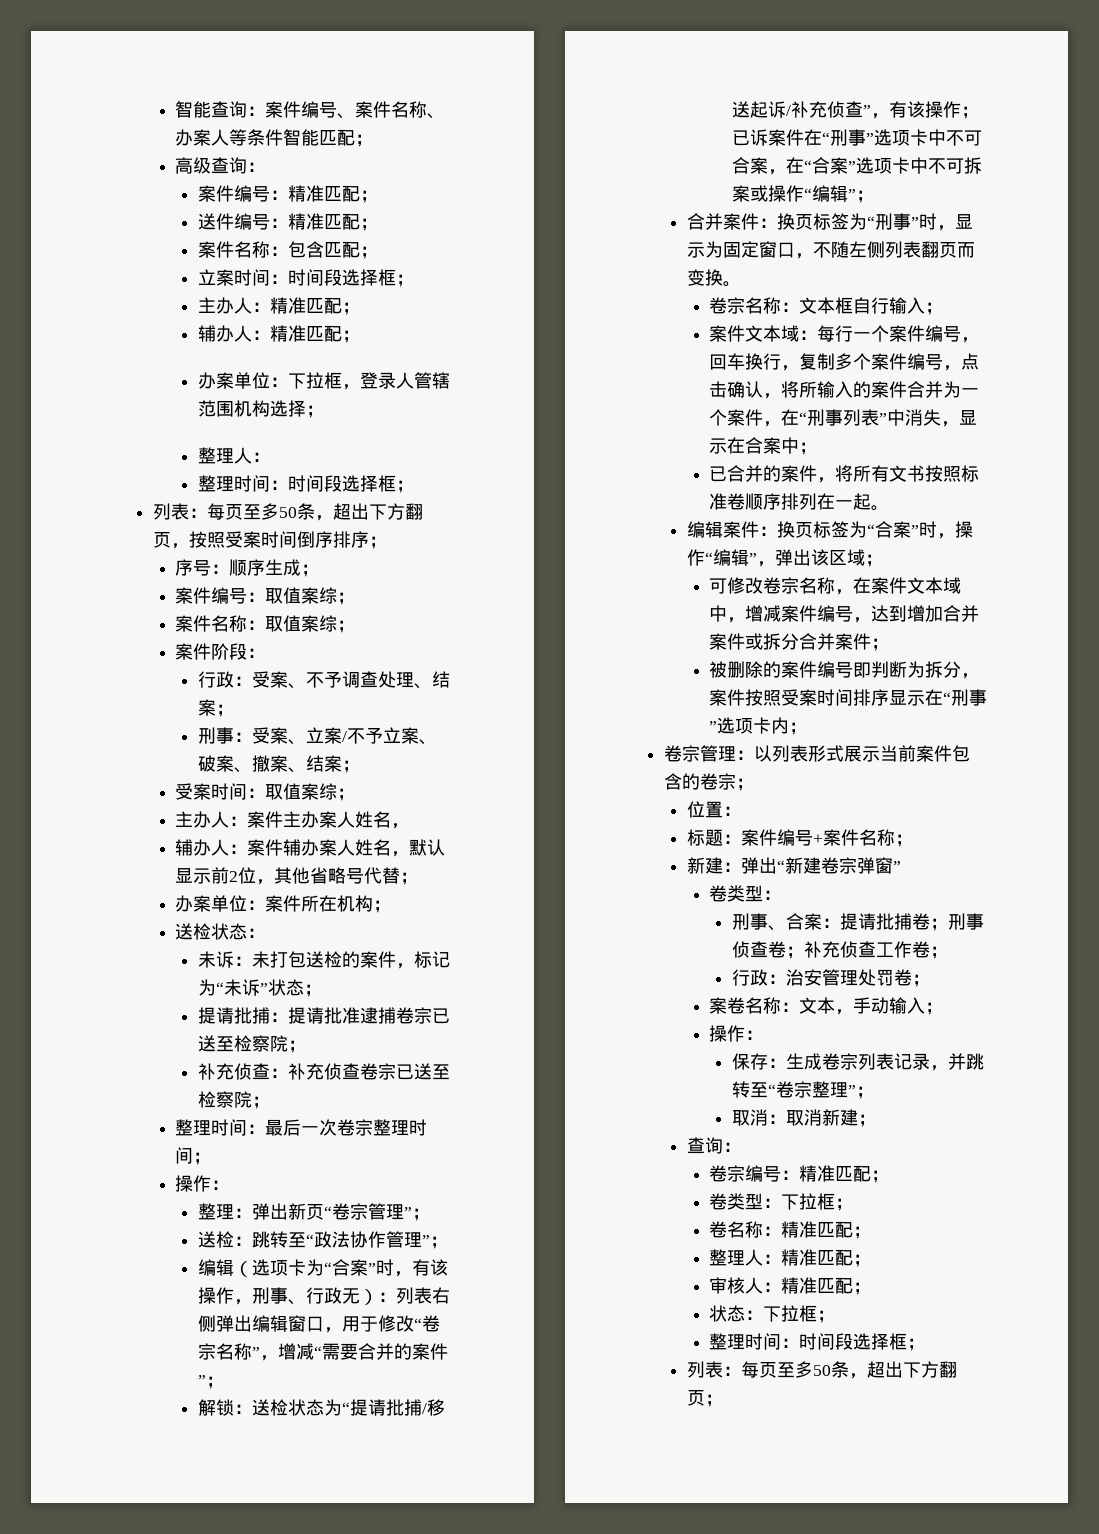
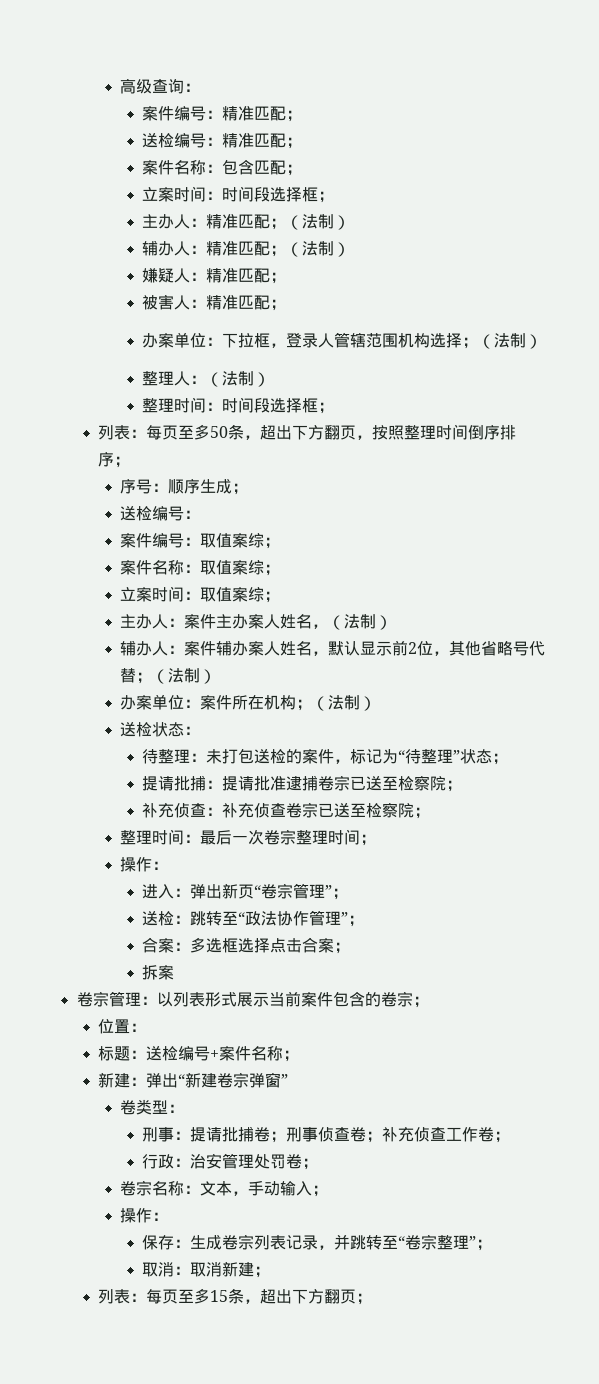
[175,101,446,119] [175,129,374,147] 智能查询：案件编号、案件名称、办案人等条件智能匹配； // -> (120, 86) none
[215,213,234,230] 件 -> [158,133,175,148] 检
(360, 308) none -> [286,214,351,230] （法制）
(360, 336) none -> [286,241,351,257] [142,268,287,284] [142,294,287,311] （法制） // 嫌疑人：精准匹配； // 被害人：精准匹配；
[197,447,270,464] // 整理人： -> [478,333,543,349] [142,371,271,387] （法制） // 整理人：（法制）
[224,531,261,548] 受案 -> [404,425,437,440] 整理
(320, 570) none -> [120,505,201,521] // 送检编号：
[175,643,266,660] [197,671,450,689] [197,699,234,717] [197,727,437,745] [197,755,360,773] [175,783,194,800] 案件阶段： // 行政：受案、不予调查处理、结案； // 刑事：受案、立案/不予立案、破案、撤案、结案； // 受 -> [120,587,137,601] 立
(410, 826) none -> [328,614,393,630] （法制）
(419, 878) none -> [152,668,217,684] （法制）
(392, 906) none -> [312,695,377,711] （法制）
[197,951,234,968] 未诉 -> [142,749,191,764] 待整理
[223,979,260,996] 未诉 -> [405,749,454,764] 待整理
[197,1203,234,1220] 整理 -> [142,884,175,899] 进入
[197,1259,448,1277] [197,1287,450,1305] [197,1315,440,1333] [197,1343,448,1361] [197,1375,224,1389] [197,1399,445,1416] [731,101,979,119] [731,129,982,146] [731,157,982,175] [731,185,874,203] [686,213,973,231] [686,241,975,259] [686,269,741,287] [709,297,944,315] [709,325,980,343] [709,353,980,371] [709,381,980,399] [709,409,978,427] [709,437,818,455] [709,465,980,483] [709,493,890,511] [686,521,973,539] [686,549,883,567] [709,577,962,595] [709,605,980,623] [709,633,890,651] [709,661,980,679] [709,689,988,706] [709,717,808,735] 编辑（选项卡为“合案”时，有该操作，刑事、行政无）：列表右侧弹出编辑窗口，用于修改“卷宗名称”，增减“需要合并的案件”； // 解锁：送检状态为“提请批捕/移送起诉/补充侦查”，有该操作；已诉案件在“刑事”选项卡中不可合案，在“合案”选项卡中不可拆案或操作“编辑”； // 合并案件：换页标签为“刑事”时，显示为固定窗口，不随左侧列表翻页而变换。 // 卷宗名称：文本框自行输入； // 案件文本域：每行一个案件编号，回车换行，复制多个案件编号，点击确认，将所输入的案件合并为一个案件，在“刑事列表”中消失，显示在合案中； // 已合并的案件，将所有文书按照标准卷顺序排列在一起。 // 编辑案件：换页标签为“合案”时，操作“编辑”，弹出该区域； // 可修改卷宗名称，在案件文本域中，增减案件编号，达到增加合并案件或拆分合并案件； // 被删除的案件编号即判断为拆分，案件按照受案时间排序显示在“刑事”选项卡内； -> [142,937,351,954] [142,965,175,980] 合案：多选框选择点击合案； // 拆案
[740,829,777,846] 案件 -> [146,1045,179,1061] 送检
[767,913,822,931] 、合案 -> (175, 1134) none
[709,997,746,1014] 案卷 -> [120,1180,153,1196] 卷宗
[686,1137,741,1154] [709,1165,890,1183] [709,1193,854,1211] [709,1221,872,1239] [709,1249,872,1267] [709,1277,872,1295] [709,1305,836,1323] [709,1333,926,1351] [686,1361,831,1378] // 查询： // 卷宗编号：精准匹配； // 卷类型：下拉框； // 卷名称：精准匹配； // 整理人：精准匹配； // 审核人：精准匹配； // 状态：下拉框； // 整理时间：时间段选择框； // 列表：每页至多50 -> [98,1288,229,1304] // 列表：每页至多15

